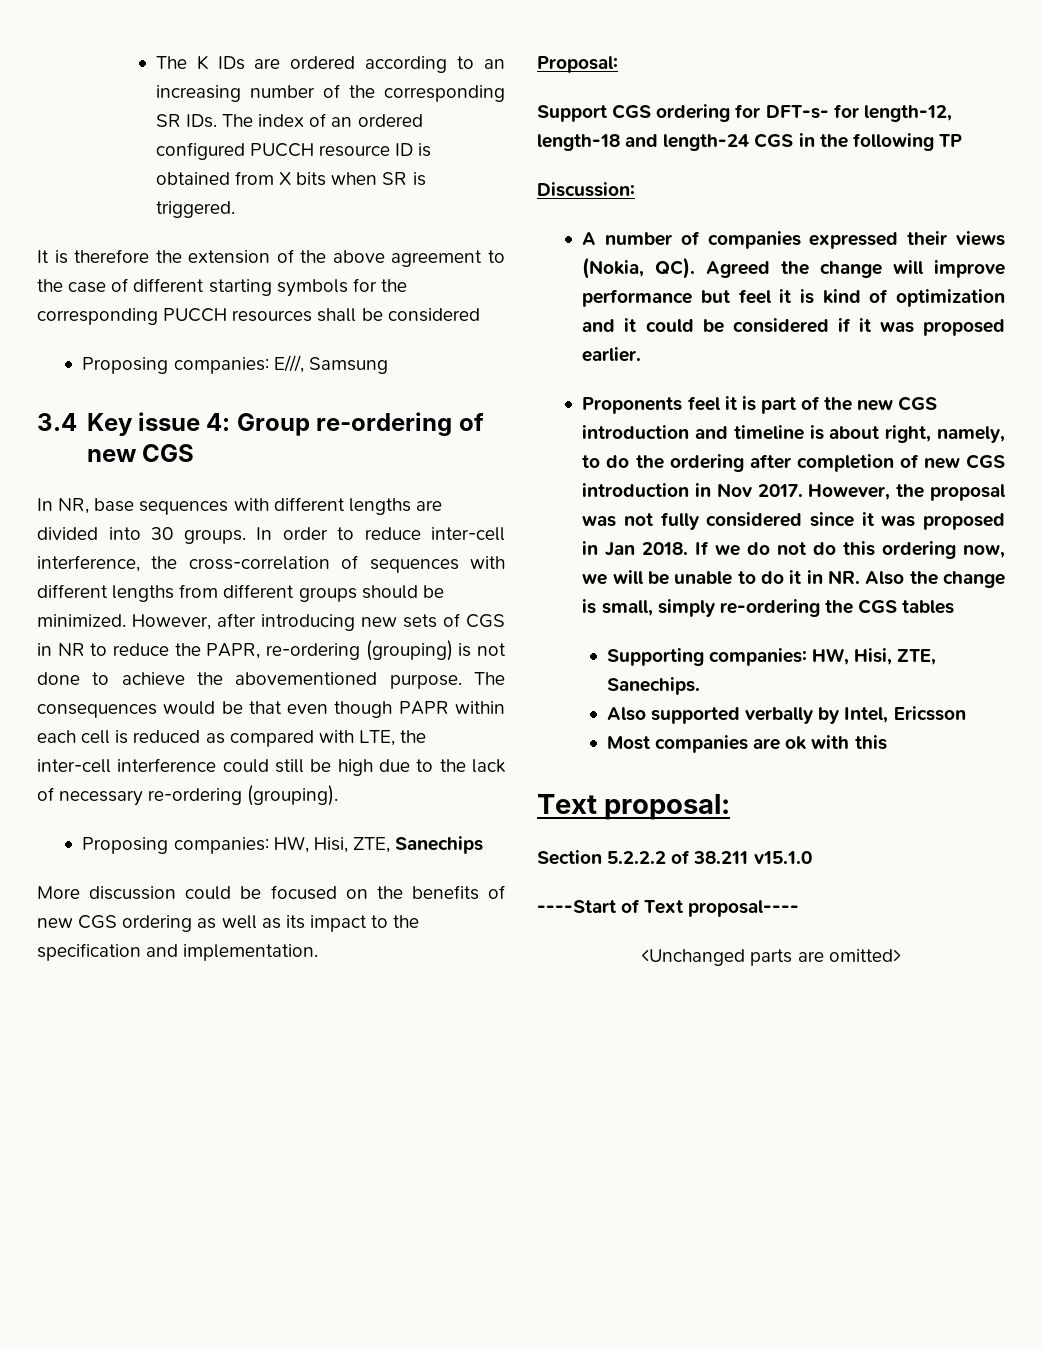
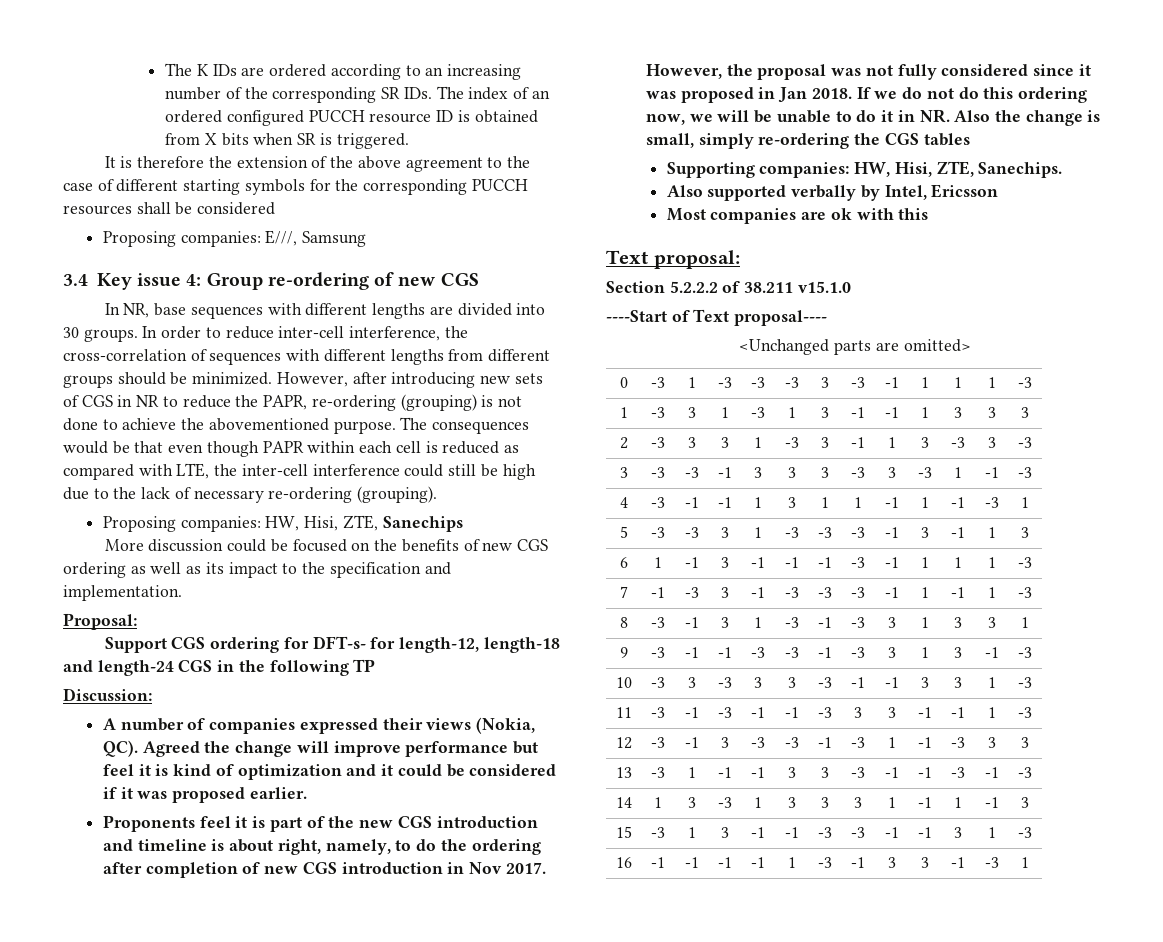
(901, 955) none -> [620,377,628,388] [651,377,665,388] [687,377,696,388] [718,377,732,388] [751,377,765,388] [784,377,799,388] [821,377,829,388] [851,377,865,388] [884,377,899,388] [921,377,929,388] [954,377,962,388] [987,377,996,388] [1018,377,1032,388] [620,407,628,418] [651,407,665,418] [687,407,696,418] [721,407,729,418] [751,407,765,418] [787,407,796,418] [821,407,829,418] [851,407,865,418] [884,407,899,418] [921,407,929,418] [954,407,962,418] [987,407,996,418] [1021,407,1029,418] [620,437,628,449] [651,437,665,448] [687,437,696,448] [721,437,729,448] [754,437,762,448] [784,437,799,448] [821,437,829,448] [851,437,865,448] [887,437,896,448] [921,437,929,448] [951,437,965,448] [987,437,996,448] [1018,437,1032,448] [620,467,628,478] [651,467,665,478] [684,467,699,478] [718,467,732,478] [754,467,762,478] [787,467,796,478] [821,467,829,478] [851,467,865,478] [887,467,896,478] [918,467,932,478] [954,467,962,478] [984,467,999,478] [1018,467,1032,478] [620,497,628,508] [651,497,665,508] [684,497,699,508] [718,497,732,508] [754,497,762,508] [787,497,796,508] [821,497,829,508] [854,497,862,508] [884,497,899,508] [921,497,929,508] [951,497,965,508] [984,497,999,508] [1021,497,1029,508] [620,526,628,538] [651,527,665,538] [684,527,699,538] [721,527,729,538] [754,527,762,538] [784,527,799,538] [818,527,832,538] [851,527,865,538] [884,527,899,538] [921,527,929,538] [951,527,965,538] [987,527,996,538] [1021,527,1029,538] [620,557,628,568] [654,557,662,568] [684,557,699,568] [721,557,729,568] [751,557,765,568] [784,557,799,568] [818,557,832,568] [851,557,865,568] [884,557,899,568] [921,557,929,568] [954,557,962,568] [987,557,996,568] [1018,557,1032,568] [620,586,628,598] [651,587,665,598] [684,587,699,598] [721,587,729,598] [751,587,765,598] [784,587,799,598] [818,587,832,598] [851,587,865,598] [884,587,899,598] [921,587,929,598] [951,587,965,598] [987,587,996,598] [1018,587,1032,598] [620,617,628,628] [651,617,665,628] [684,617,699,628] [721,617,729,628] [754,617,762,628] [784,617,799,628] [818,617,832,628] [851,617,865,628] [887,617,896,628] [921,617,929,628] [954,617,962,628] [987,617,996,628] [1021,617,1029,628] [620,647,628,658] [651,647,665,658] [684,647,699,658] [718,647,732,658] [751,647,765,658] [784,647,799,658] [818,647,832,658] [851,647,865,658] [887,647,896,658] [921,647,929,658] [954,647,962,658] [984,647,999,658] [1018,647,1032,658] [616,677,632,688] [651,677,665,688] [687,677,696,688] [718,677,732,688] [754,677,762,688] [787,677,796,688] [818,677,832,688] [851,677,865,688] [884,677,899,688] [921,677,929,688] [954,677,962,688] [987,677,996,688] [1018,677,1032,688] [616,707,632,718] [651,707,665,718] [684,707,699,718] [718,707,732,718] [751,707,765,718] [784,707,799,718] [818,707,832,718] [854,707,862,718] [887,707,896,718] [918,707,932,718] [951,707,965,718] [987,707,996,718] [1018,707,1032,718] [616,737,632,749] [651,737,665,748] [684,737,699,748] [721,737,729,748] [751,737,765,748] [784,737,799,748] [818,737,832,748] [851,737,865,748] [887,737,896,748] [918,737,932,748] [951,737,965,748] [987,737,996,748] [1021,737,1029,748] [616,767,632,778] [651,767,665,778] [687,767,696,778] [718,767,732,778] [751,767,765,778] [787,767,796,778] [821,767,829,778] [851,767,865,778] [884,767,899,778] [918,767,932,778] [951,767,965,778] [984,767,999,778] [1018,767,1032,778] [616,797,632,808] [654,797,662,808] [687,797,696,808] [718,797,732,808] [754,797,762,808] [787,797,796,808] [821,797,829,808] [854,797,862,808] [887,797,896,808] [918,797,932,808] [954,797,962,808] [984,797,999,808] [1021,797,1029,808] [616,826,632,838] [651,827,665,838] [687,827,696,838] [721,827,729,838] [751,827,765,838] [784,827,799,838] [818,827,832,838] [851,827,865,838] [884,827,899,838] [918,827,932,838] [954,827,962,838] [987,827,996,838] [1018,827,1032,838] [616,857,632,868] [651,857,665,868] [684,857,699,868] [718,857,732,868] [751,857,765,868] [787,857,796,868] [818,857,832,868] [851,857,865,868] [887,857,896,868] [921,857,929,868] [951,857,965,868] [984,857,999,868] [1021,857,1029,868] // 0 | -3 | 1 | -3 | -3 | -3 | 3 | -3 | -1 | 1 | 1 | 1 | -3 // 1 | -3 | 3 | 1 | -3 | 1 | 3 | -1 | -1 | 1 | 3 | 3 | 3 // 2 | -3 | 3 | 3 | 1 | -3 | 3 | -1 | 1 | 3 | -3 | 3 | -3 // 3 | -3 | -3 | -1 | 3 | 3 | 3 | -3 | 3 | -3 | 1 | -1 | -3 // 4 | -3 | -1 | -1 | 1 | 3 | 1 | 1 | -1 | 1 | -1 | -3 | 1 // 5 | -3 | -3 | 3 | 1 | -3 | -3 | -3 | -1 | 3 | -1 | 1 | 3 // 6 | 1 | -1 | 3 | -1 | -1 | -1 | -3 | -1 | 1 | 1 | 1 | -3 // 7 | -1 | -3 | 3 | -1 | -3 | -3 | -3 | -1 | 1 | -1 | 1 | -3 // 8 | -3 | -1 | 3 | 1 | -3 | -1 | -3 | 3 | 1 | 3 | 3 | 1 // 9 | -3 | -1 | -1 | -3 | -3 | -1 | -3 | 3 | 1 | 3 | -1 | -3 // 10 | -3 | 3 | -3 | 3 | 3 | -3 | -1 | -1 | 3 | 3 | 1 | -3 // 11 | -3 | -1 | -3 | -1 | -1 | -3 | 3 | 3 | -1 | -1 | 1 | -3 // 12 | -3 | -1 | 3 | -3 | -3 | -1 | -3 | 1 | -1 | -3 | 3 | 3 // 13 | -3 | 1 | -1 | -1 | 3 | 3 | -3 | -1 | -1 | -3 | -1 | -3 // 14 | 1 | 3 | -3 | 1 | 3 | 3 | 3 | 1 | -1 | 1 | -1 | 3 // 15 | -3 | 1 | 3 | -1 | -1 | -3 | -3 | -1 | -1 | 3 | 1 | -3 // 16 | -1 | -1 | -1 | -1 | 1 | -3 | -1 | 3 | 3 | -1 | -3 | 1

